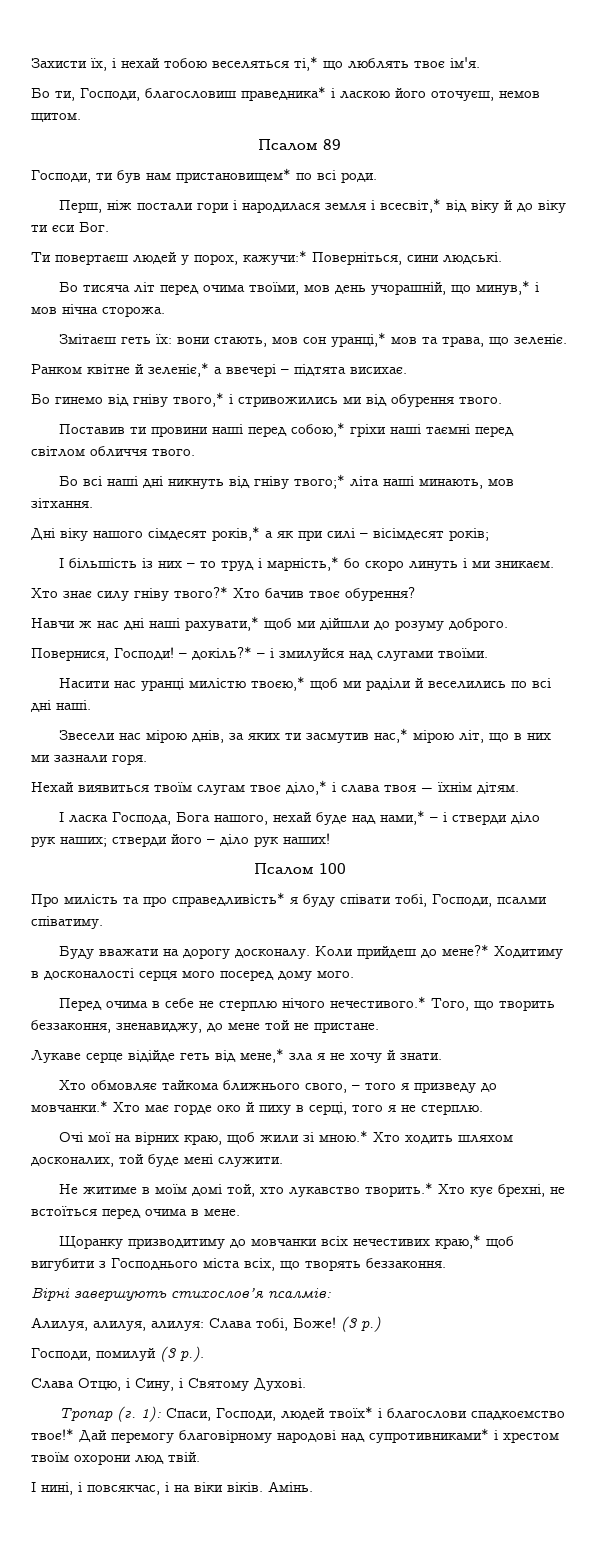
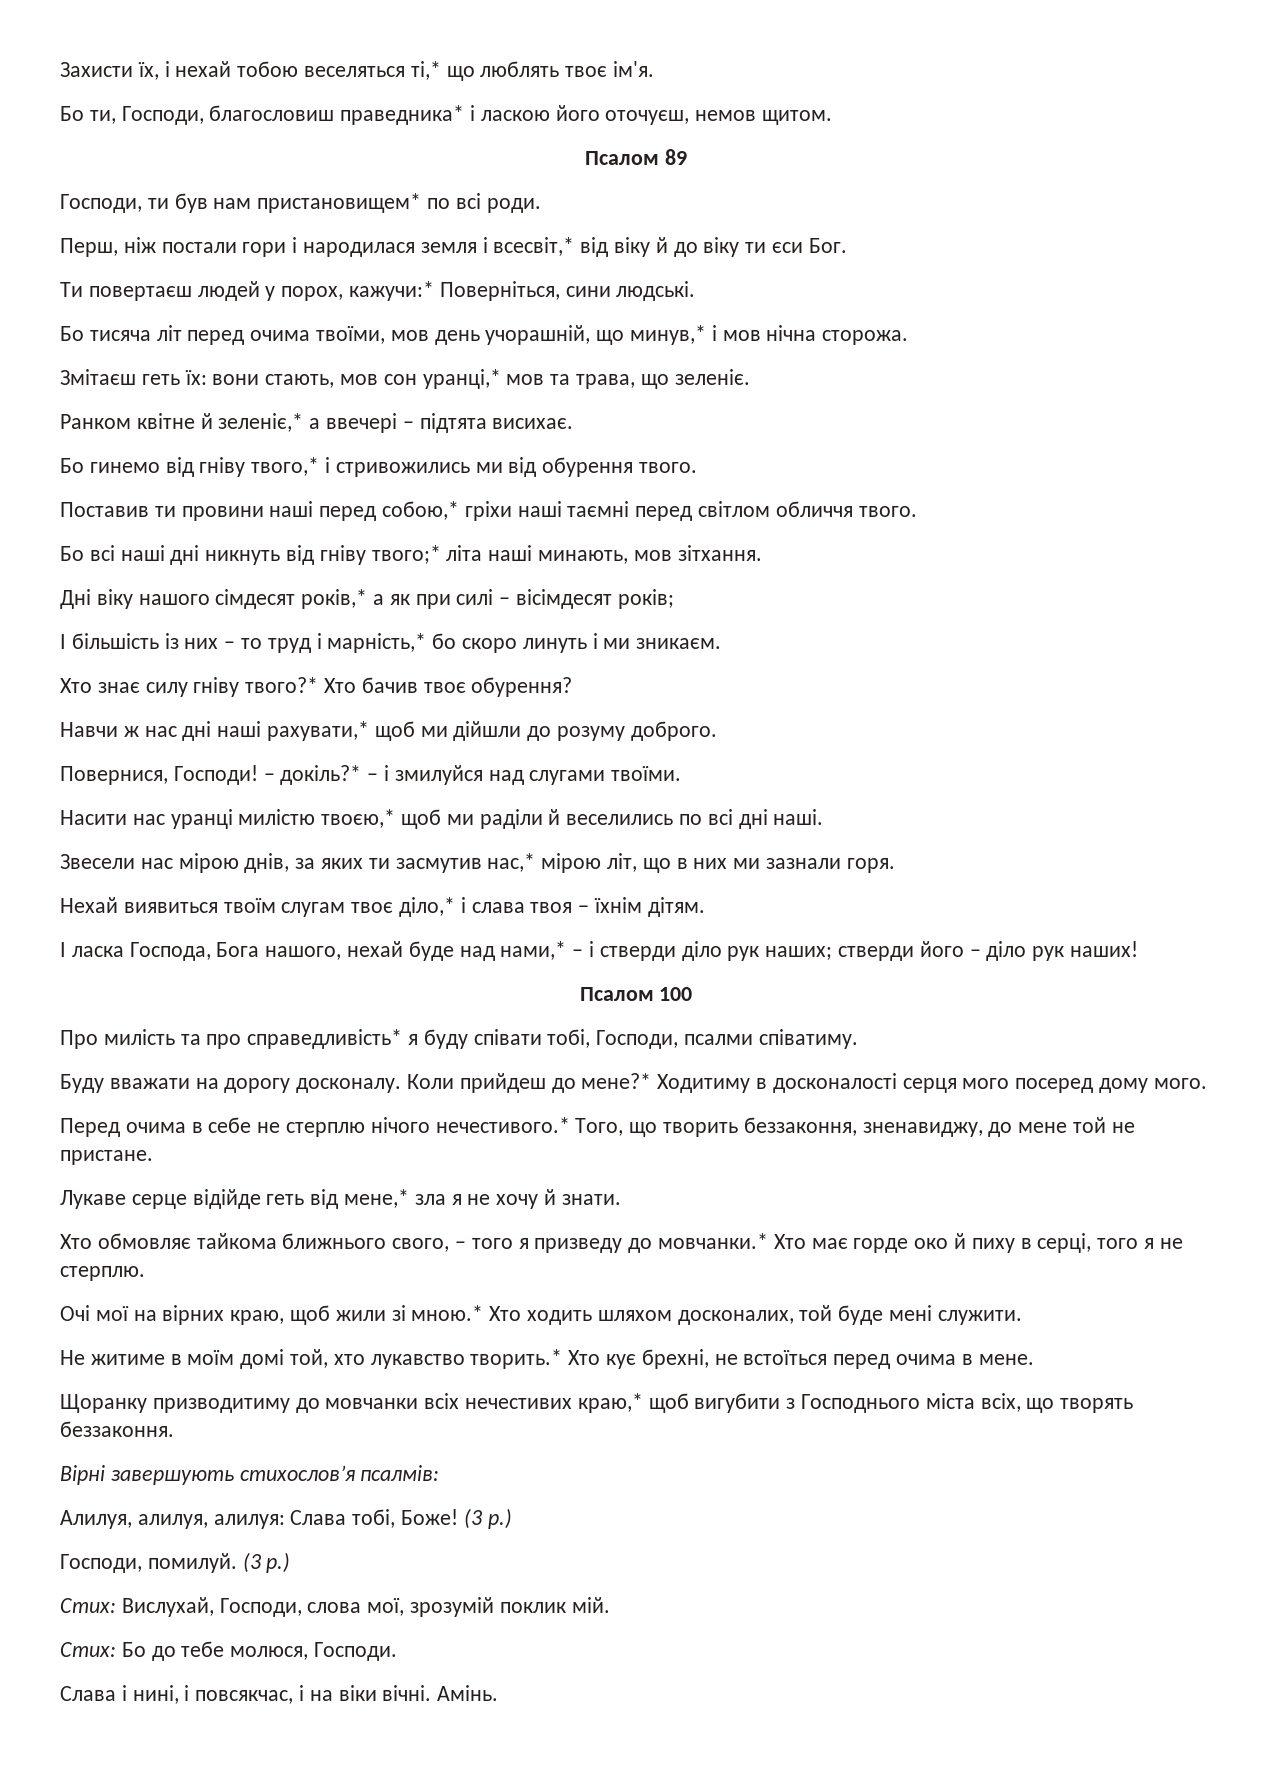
[96,1346,204,1362] [31,1378,306,1391] [58,1406,565,1422] [31,1428,559,1443] [31,1452,200,1465] [31,1482,36,1492] помилуй (3 р.). // Слава Отцю, і Сину, і Святому Духові. // Тропар (г. 1): Спаси, Господи, людей твоїх* і благослови спадкоємство твоє!* Дай перемогу благовірному народові над супротивниками* і хрестом твоїм охорони люд твій. // І -> [147,1552,291,1573] [60,1597,610,1617] [60,1641,398,1661] [60,1685,127,1701] помилуй. (3 р.) // Стих: Вислухай, Господи, слова мої, зрозумій поклик мій. // Стих: Бо до тебе молюся, Господи. // Слава і
[227,1482,263,1492] віків. -> [382,1685,432,1701] вічні.

